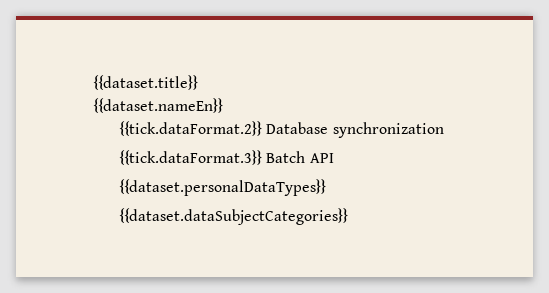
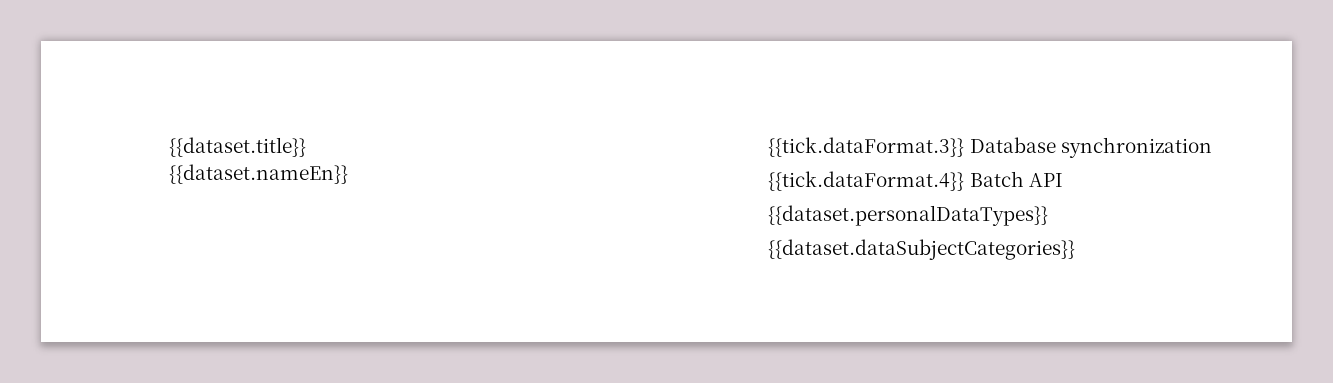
[119,121,263,136] {{tick.dataFormat.2}} -> [768,137,965,157] {{tick.dataFormat.3}}
[119,150,263,165] {{tick.dataFormat.3}} -> [768,171,965,191] {{tick.dataFormat.4}}

